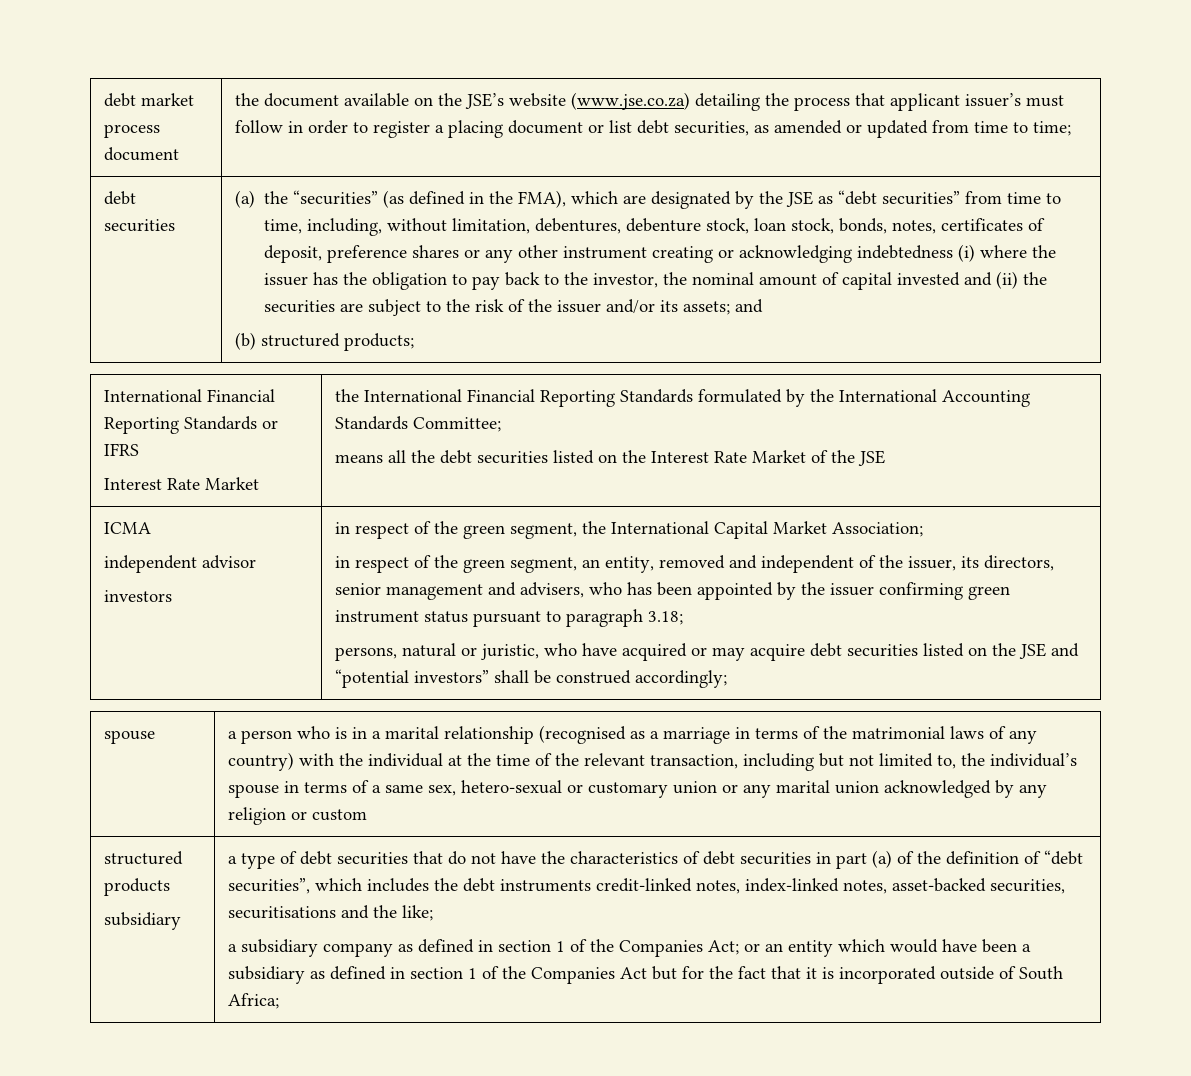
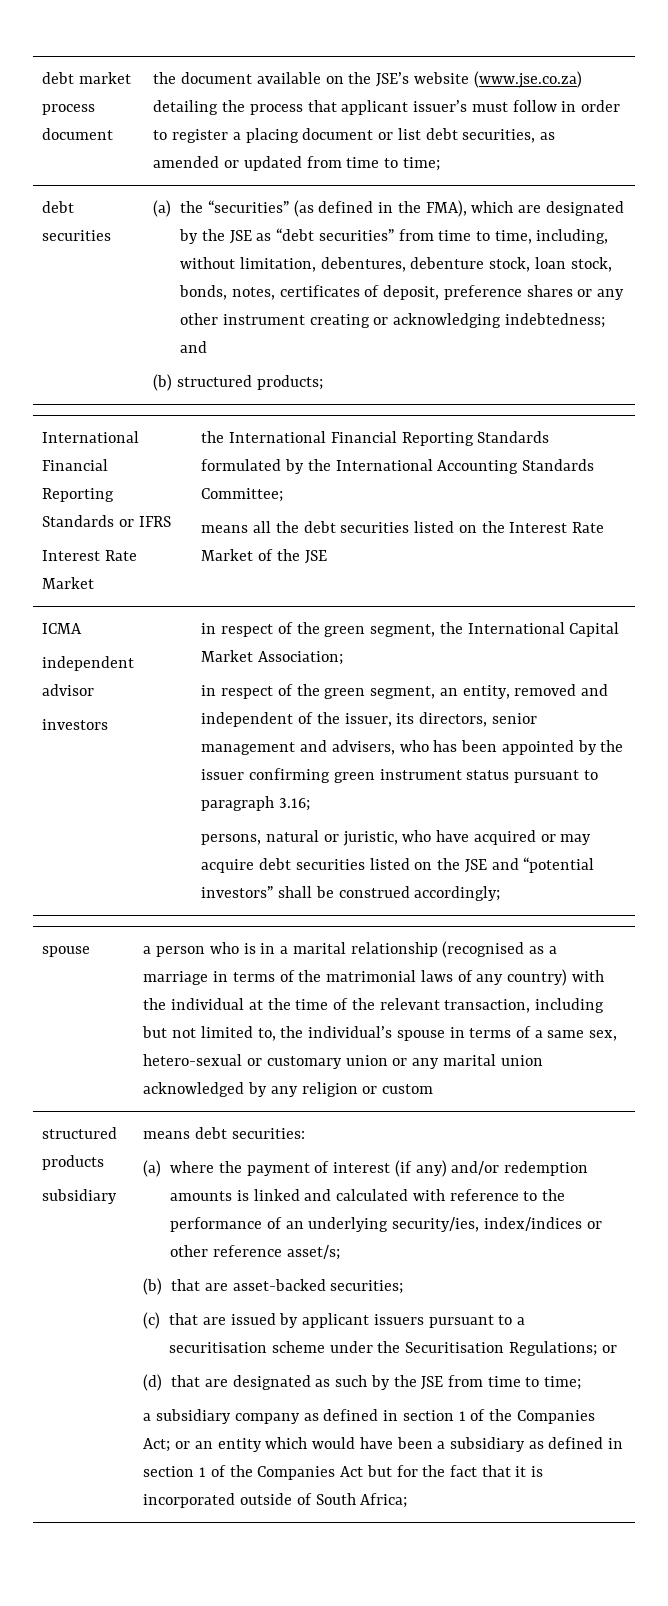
[857,244,1057,262] [264,271,1048,290] [264,299,731,316] indebtedness (i) where the issuer has the obligation to pay back to the investor, the nominal amount of capital invested and (ii) the securities are subject to the risk of the issuer and/or its assets; -> [504,313,605,328] indebtedness;
[647,611,683,625] 3.18; -> [279,798,311,811] 3.16;
[227,850,1083,869] [227,878,1065,894] [227,905,433,921] a type of debt securities that do not have the characteristics of debt securities in part (a) of the definition of “debt securities”, which includes the debt instruments credit-linked notes, index-linked notes, asset-backed securities, securitisations and the like; -> [143,1127,305,1139] [143,1160,588,1177] [170,1189,565,1201] [170,1217,602,1232] [170,1245,340,1260] [143,1278,404,1295] [143,1312,525,1329] [169,1341,617,1356] [143,1374,582,1391] means debt securities: // (a) where the payment of interest (if any) and/or redemption amounts is linked and calculated with reference to the performance of an underlying security/ies, index/indices or other reference asset/s; // (b) that are asset-backed securities; // (c) that are issued by applicant issuers pursuant to a securitisation scheme under the Securitisation Regulations; or // (d) that are designated as such by the JSE from time to time;

